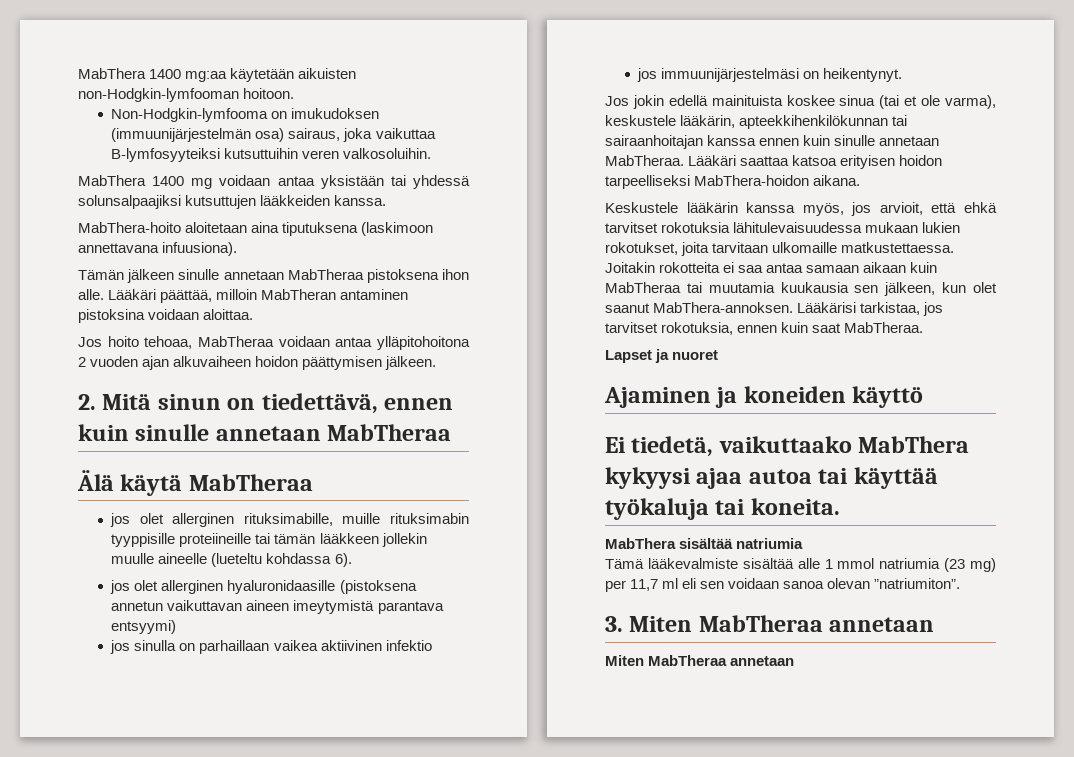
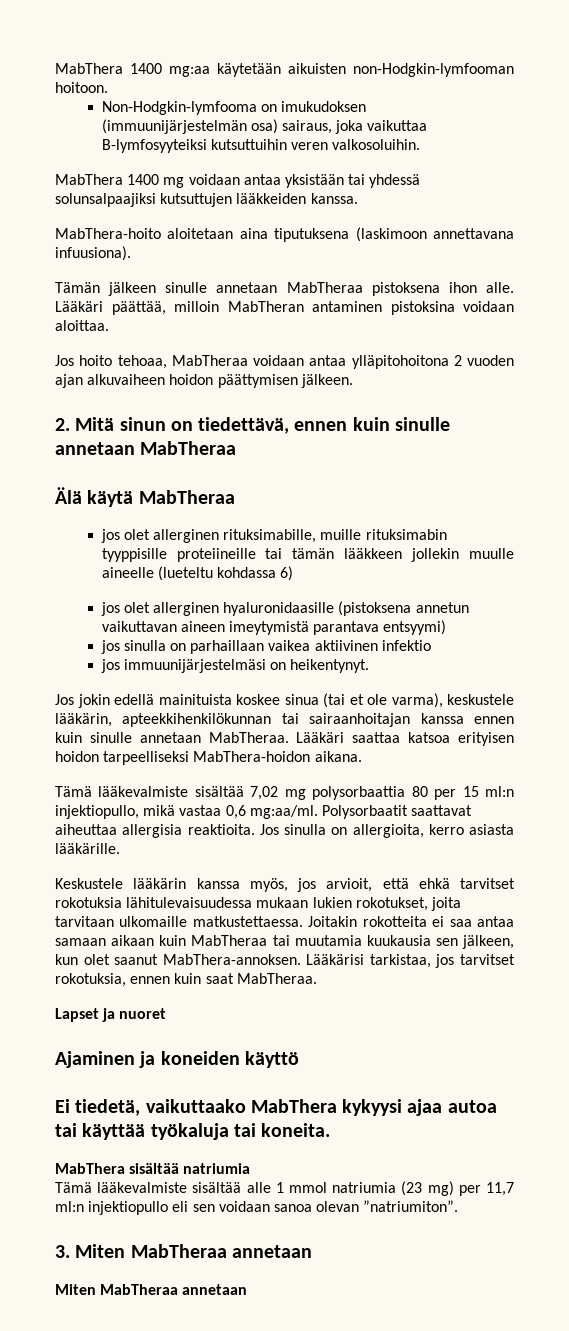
[334,553,352,567] 6). -> [280,566,294,581] 6)
(861, 180) none -> [55,786,515,800] [55,805,473,819] [55,824,514,838] [55,843,120,854] // Tämä lääkevalmiste sisältää 7,02 mg polysorbaattia 80 per 15 ml:n injektiopullo, mikä vastaa 0,6 mg:aa/ml. Polysorbaatit saattavat aiheuttaa allergisia reaktioita. Jos sinulla on allergioita, kerro asiasta lääkärille.
[662,578,679,589] ml -> [55,1201,169,1215] ml:n injektiopullo

